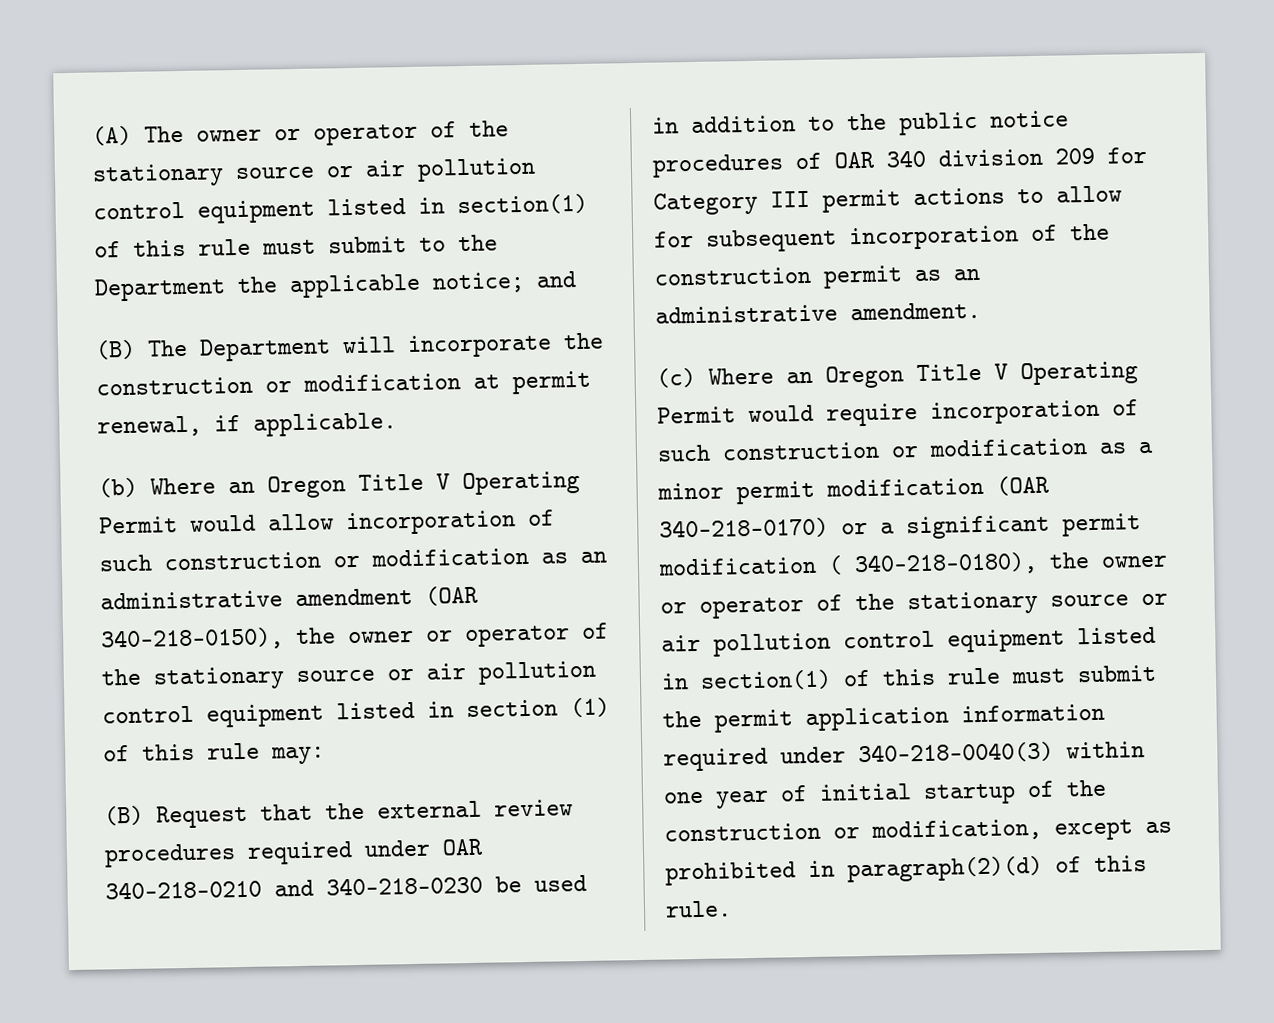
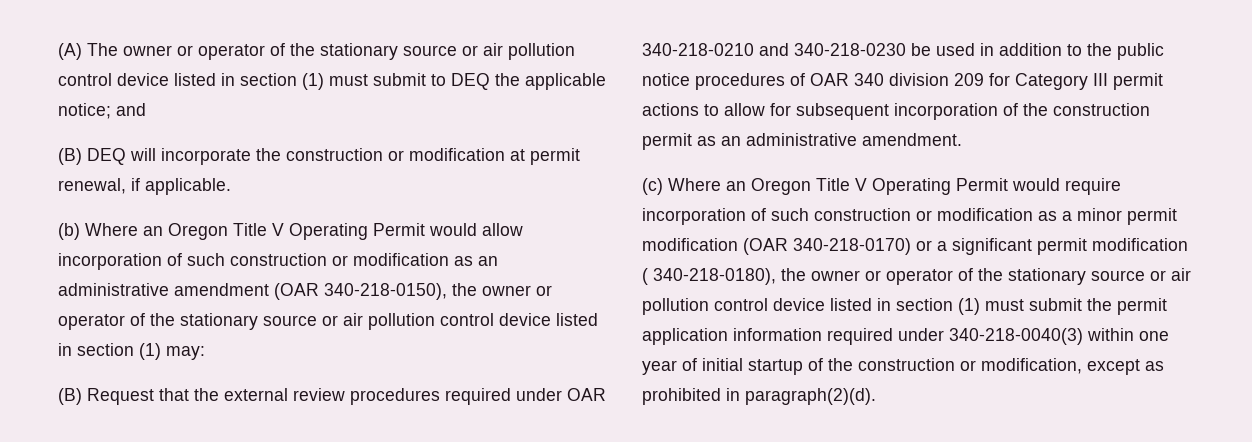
[197,193,588,224] [94,238,251,258] equipment listed in section(1) of this rule -> [117,73,324,90] device listed in section (1)
[458,234,498,252] [94,277,226,302] the Department -> [451,73,490,90] DEQ
[147,337,331,362] The Department -> [87,148,126,165] DEQ
[206,697,610,728] [103,742,260,762] equipment listed in section (1) of this rule -> [499,313,598,326] [58,343,161,360] device listed in section (1)
[947,626,1156,653] [661,667,1001,691] equipment listed in section(1) of this rule -> [773,298,980,315] device listed in section (1)
[847,855,1147,883] [665,900,732,918] paragraph(2)(d) of this rule. -> [745,388,876,405] paragraph(2)(d).

